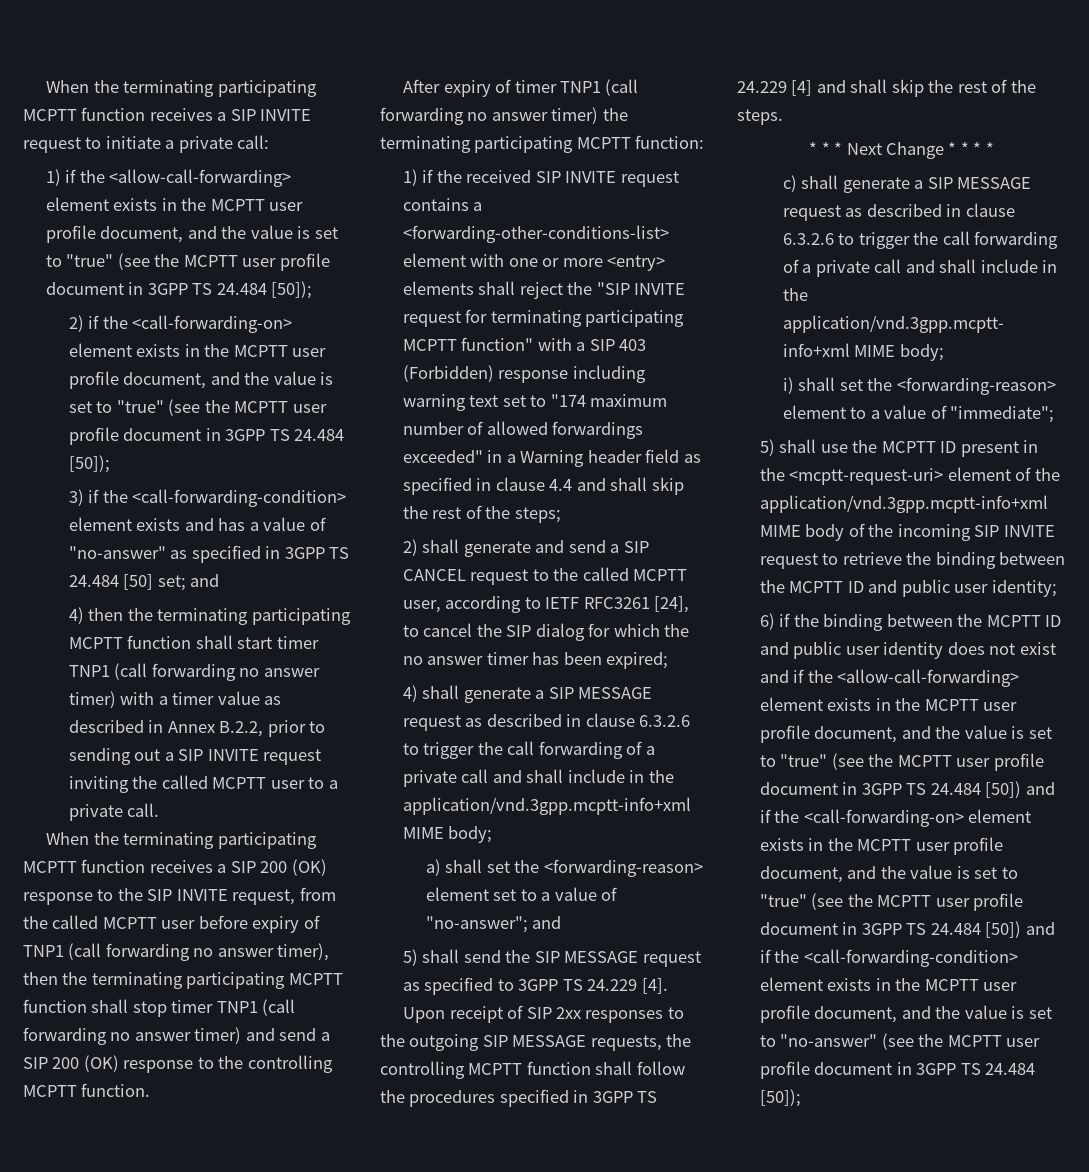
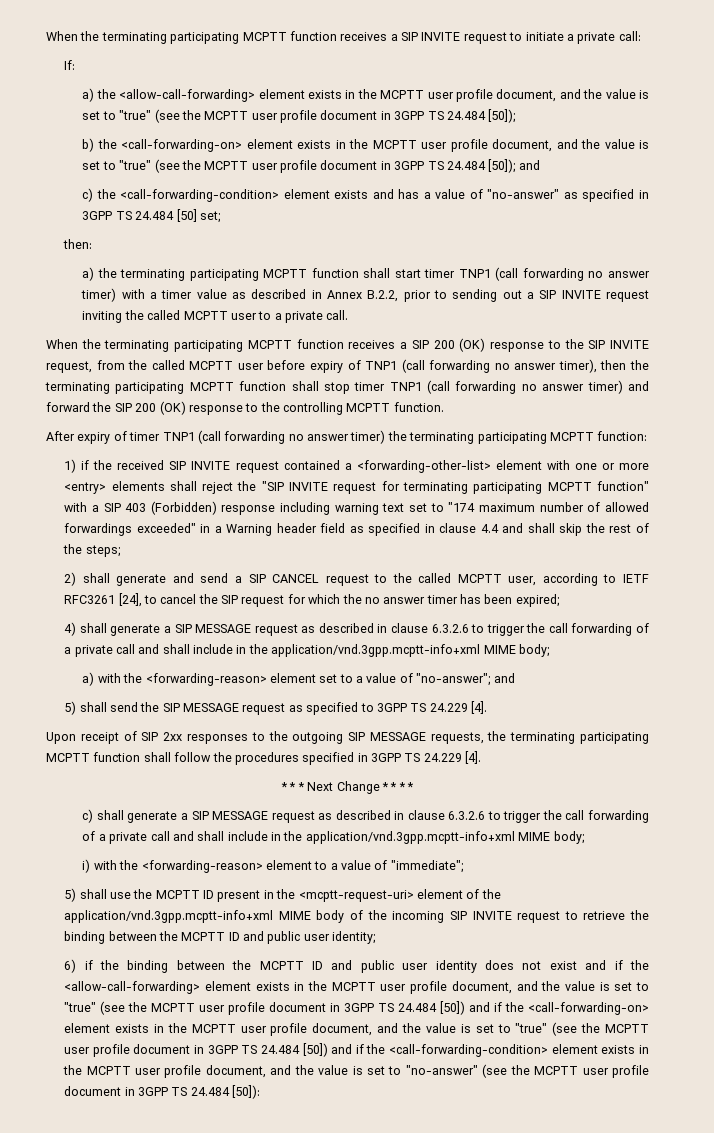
[45,169,77,186] 1) if -> [64,60,76,70] [82,88,95,102] If: // a)
[68,315,100,332] 2) if -> [82,138,95,152] b)
[68,489,100,506] // 3) if -> [518,160,540,170] [82,188,94,202] and // c)
[190,574,220,587] [68,607,124,624] and // 4) then -> [63,239,93,249] [82,267,95,281] // then: // a)
[279,1028,330,1041] send a -> [46,402,112,412] forward the
[402,198,483,211] [402,225,669,243] contains a <forwarding-other-conditions-list> -> [283,460,491,473] contained a <forwarding-other-list>
[535,623,585,641] dialog -> [241,595,285,607] request
[445,859,510,873] shall set -> [97,673,121,683] with
[380,1061,465,1079] controlling -> [510,732,649,744] terminating participating
[791,79,1036,97] [737,109,783,125] [4] and shall skip the rest of the steps. -> [465,751,482,764] [4].
[798,377,863,391] shall set -> [93,860,117,870] with
[759,1089,801,1107] [50]); -> [232,1085,261,1099] [50]):

